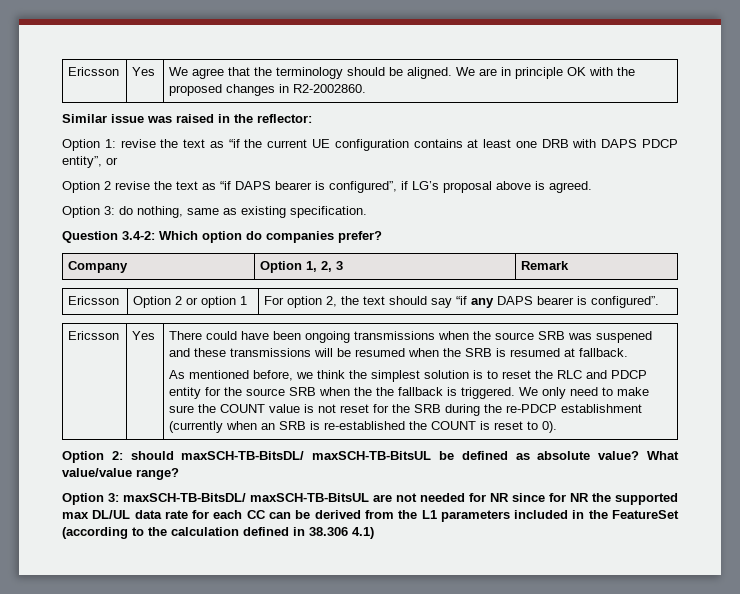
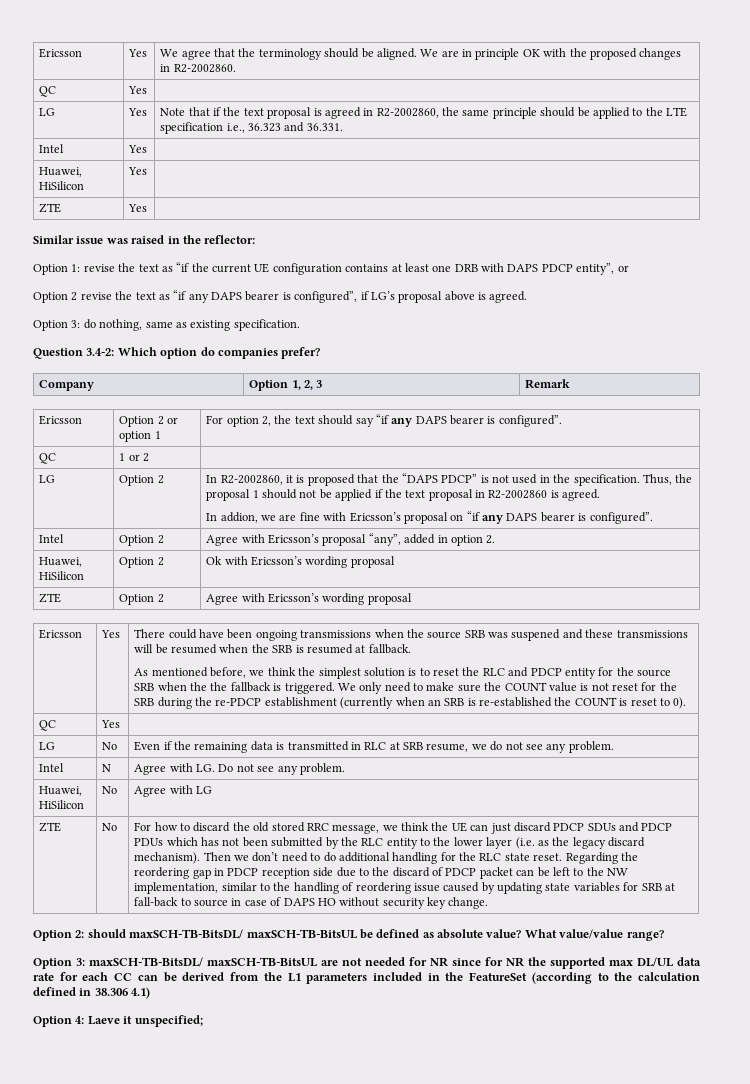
(367, 88) none -> [39,86,57,97] [128,86,148,94] [39,108,56,116] [128,108,148,116] [160,107,688,119] [160,122,343,134] [39,144,65,153] [128,145,148,153] [39,167,83,177] [39,181,85,190] [128,167,148,175] [39,203,62,213] [128,204,148,212] // QC | Yes | // LG | Yes | Note that if the text proposal is agreed in R2-2002860, the same principle should be applied to the LTE specification i.e., 36.323 and 36.331. // Intel | Yes | // Huawei, HiSilicon | Yes | // ZTE | Yes |
(231, 185) none -> [188,293,209,303] any
(660, 302) none -> [39,453,57,464] [119,453,150,462] [39,475,56,483] [119,475,164,486] [206,473,693,486] [206,489,601,501] [206,511,653,524] [39,534,65,543] [119,535,164,546] [206,533,496,546] [39,557,83,567] [39,571,85,580] [119,557,164,568] [206,556,395,568] [39,593,62,603] [119,594,164,605] [206,593,412,605] // QC | 1 or 2 | // LG | Option 2 | In R2-2002860, it is proposed that the “DAPS PDCP” is not used in the specification. Thus, the proposal 1 should not be applied if the text proposal in R2-2002860 is agreed. // In addion, we are fine with Ericsson’s proposal on “if any DAPS bearer is configured”. // Intel | Option 2 | Agree with Ericsson’s proposal “any”, added in option 2. // Huawei, HiSilicon | Option 2 | Ok with Ericsson’s wording proposal // ZTE | Option 2 | Agree with Ericsson’s wording proposal
(558, 427) none -> [39,720,57,731] [101,720,121,728] [39,742,56,750] [102,742,118,750] [134,741,614,753] [39,763,65,772] [102,764,112,772] [134,763,345,775] [39,786,83,796] [39,800,85,809] [102,786,118,794] [134,785,213,797] [39,822,62,832] [102,823,118,831] [134,822,673,834] [134,837,646,849] [134,852,638,864] [134,867,629,879] [134,882,675,894] [134,897,489,909] // QC | Yes | // LG | No | Even if the remaining data is transmitted in RLC at SRB resume, we do not see any problem. // Intel | N | Agree with LG. Do not see any problem. // Huawei, HiSilicon | No | Agree with LG // ZTE | No | For how to discard the old stored RRC message, we think the UE can just discard PDCP SDUs and PDCP PDUs which has not been submitted by the RLC entity to the lower layer (i.e. as the legacy discard mechanism). Then we don’t need to do additional handling for the RLC state reset. Regarding the reordering gap in PDCP reception side due to the discard of PDCP packet can be left to the NW implementation, similar to the handling of reordering issue caused by updating state variables for SRB at fall-back to source in case of DAPS HO without security key change.
(374, 533) none -> [33,1015,203,1027] // Option 4: Laeve it unspecified;

